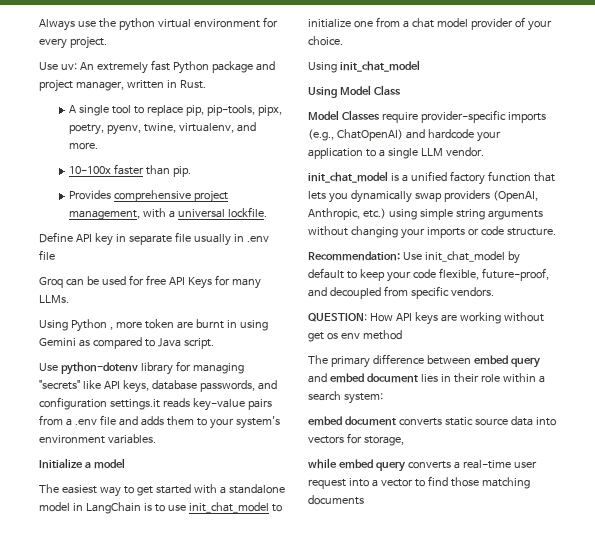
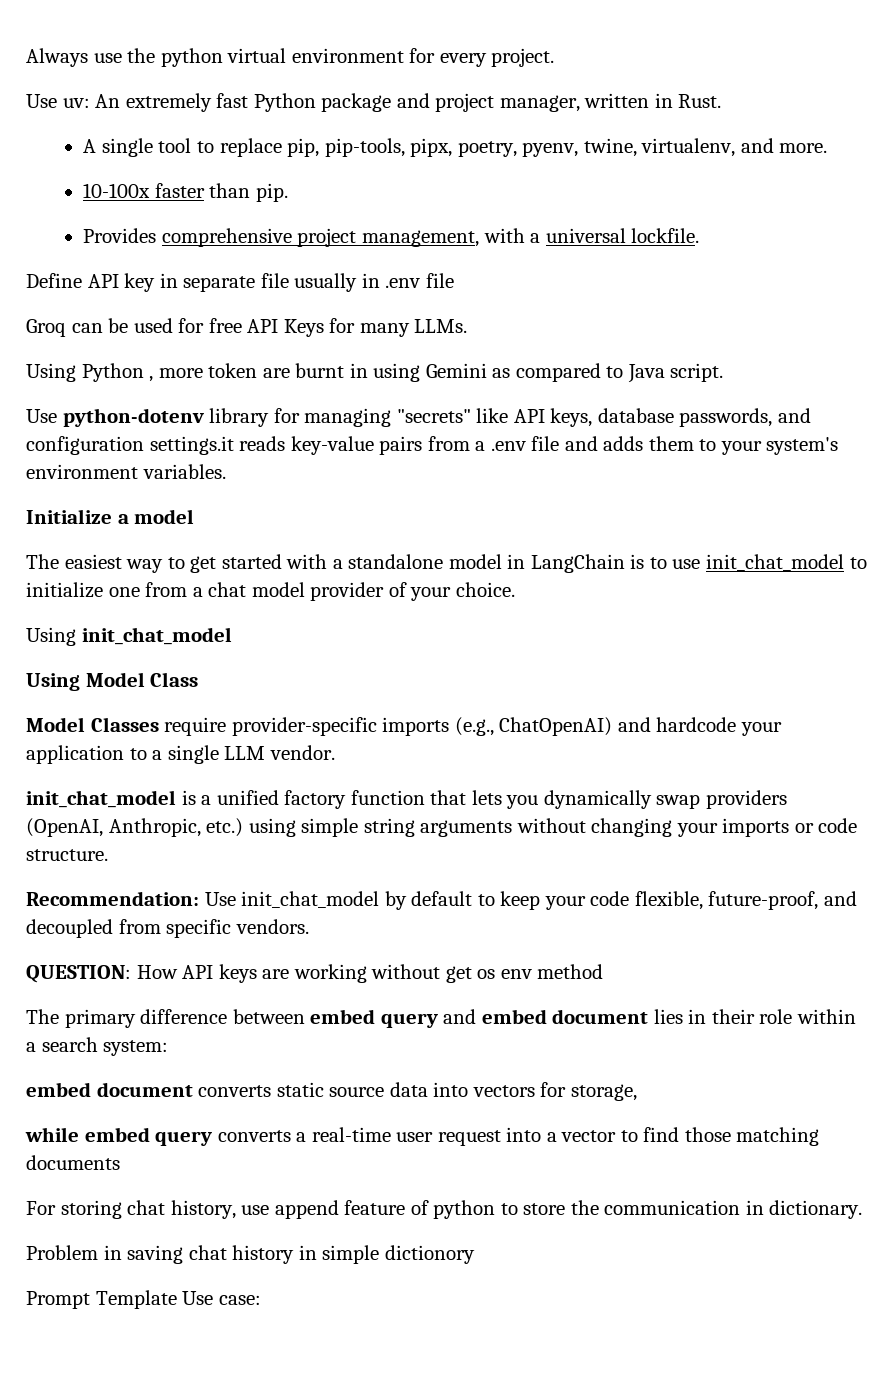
(364, 500) none -> [26,1200,863,1219] [26,1245,475,1264] [26,1290,261,1309] // For storing chat history, use append feature of python to store the communication in dictionary. // Problem in saving chat history in simple dictionory // Prompt Template Use case:

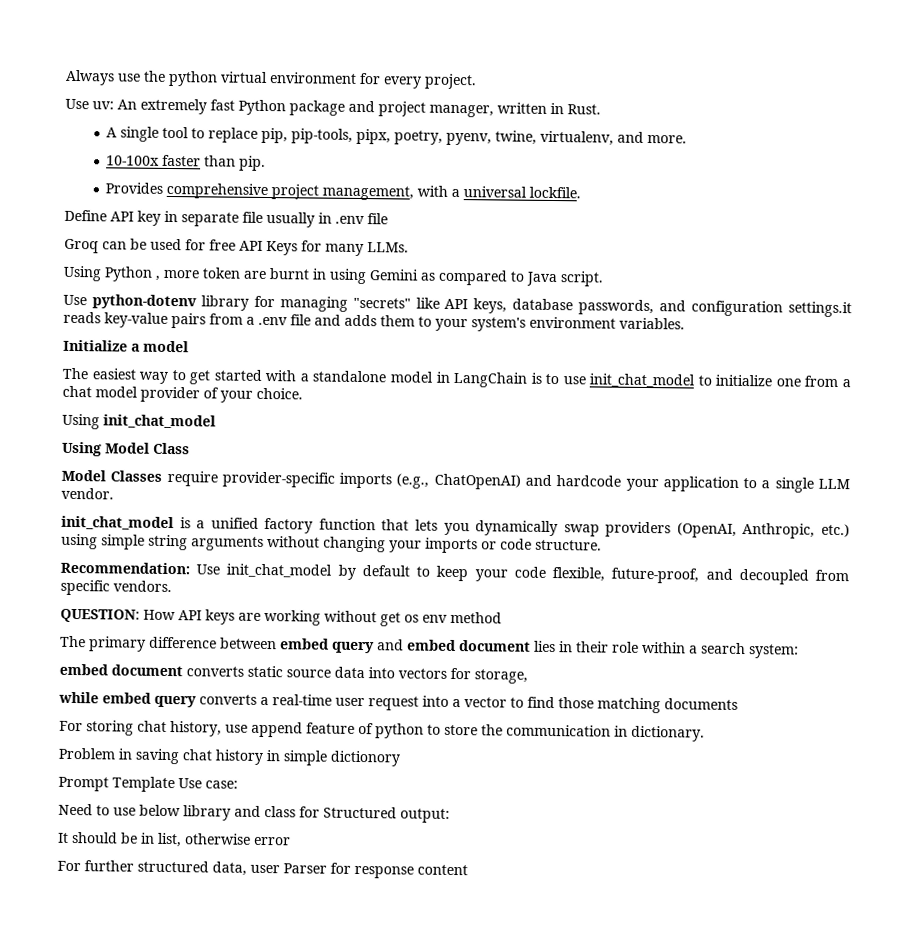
(261, 1300) none -> [58,803,450,823] [58,832,291,848] [57,860,468,879] // Need to use below library and class for Structured output: // It should be in list, otherwise error // For further structured data, user Parser for response content

